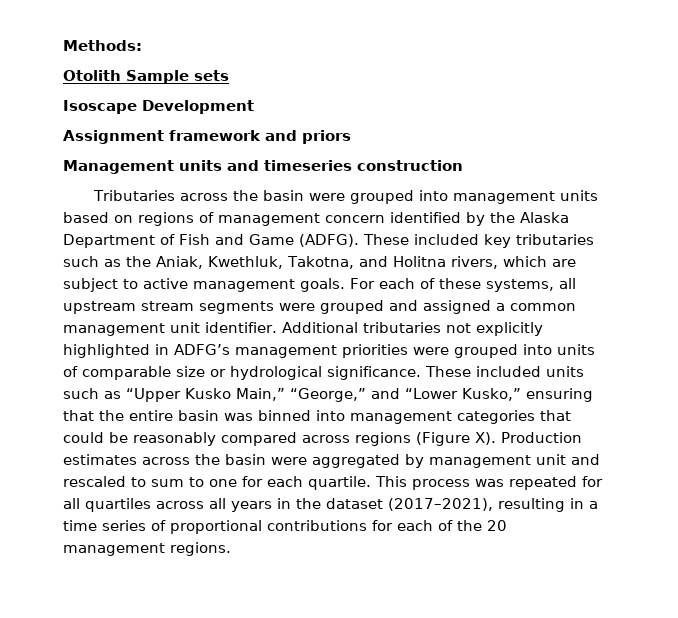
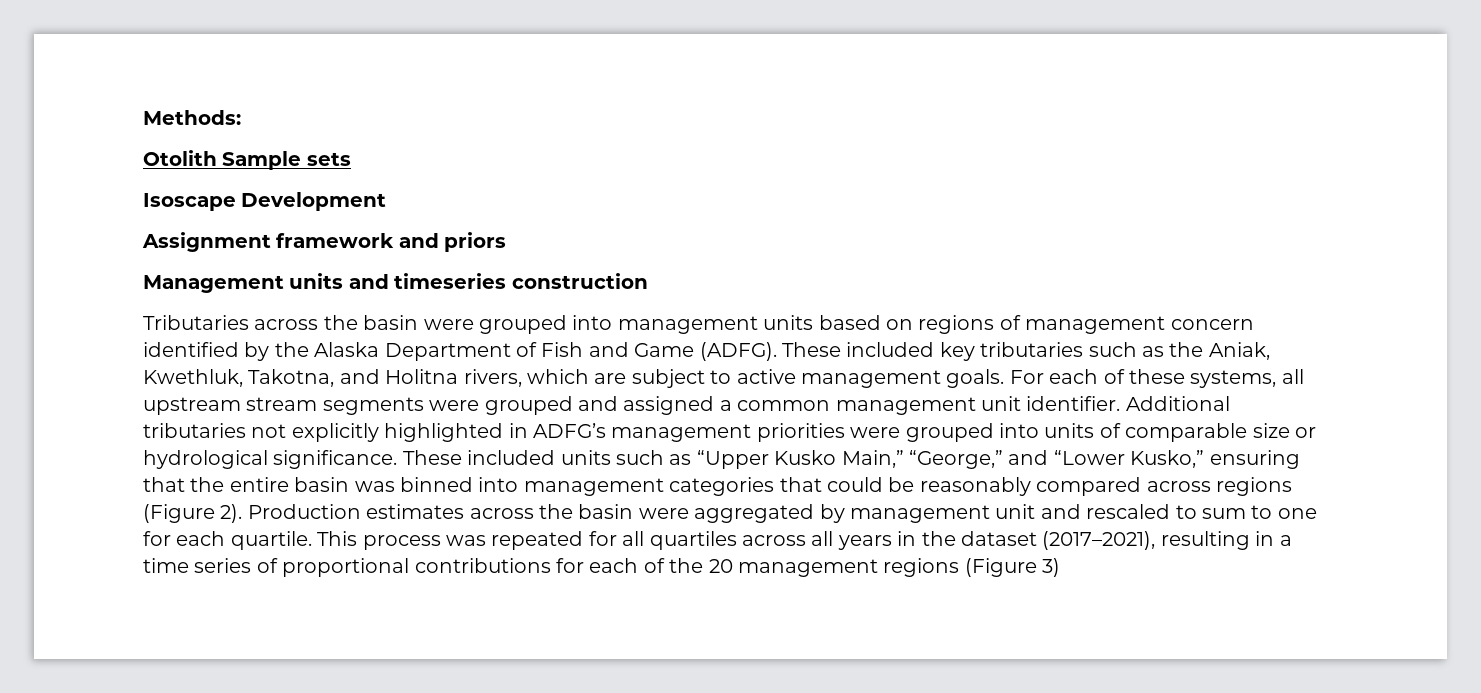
[474,432,496,445] X). -> [220,504,243,523] 2).
[170,542,231,556] regions. -> [883,558,1061,577] regions (Figure 3)

